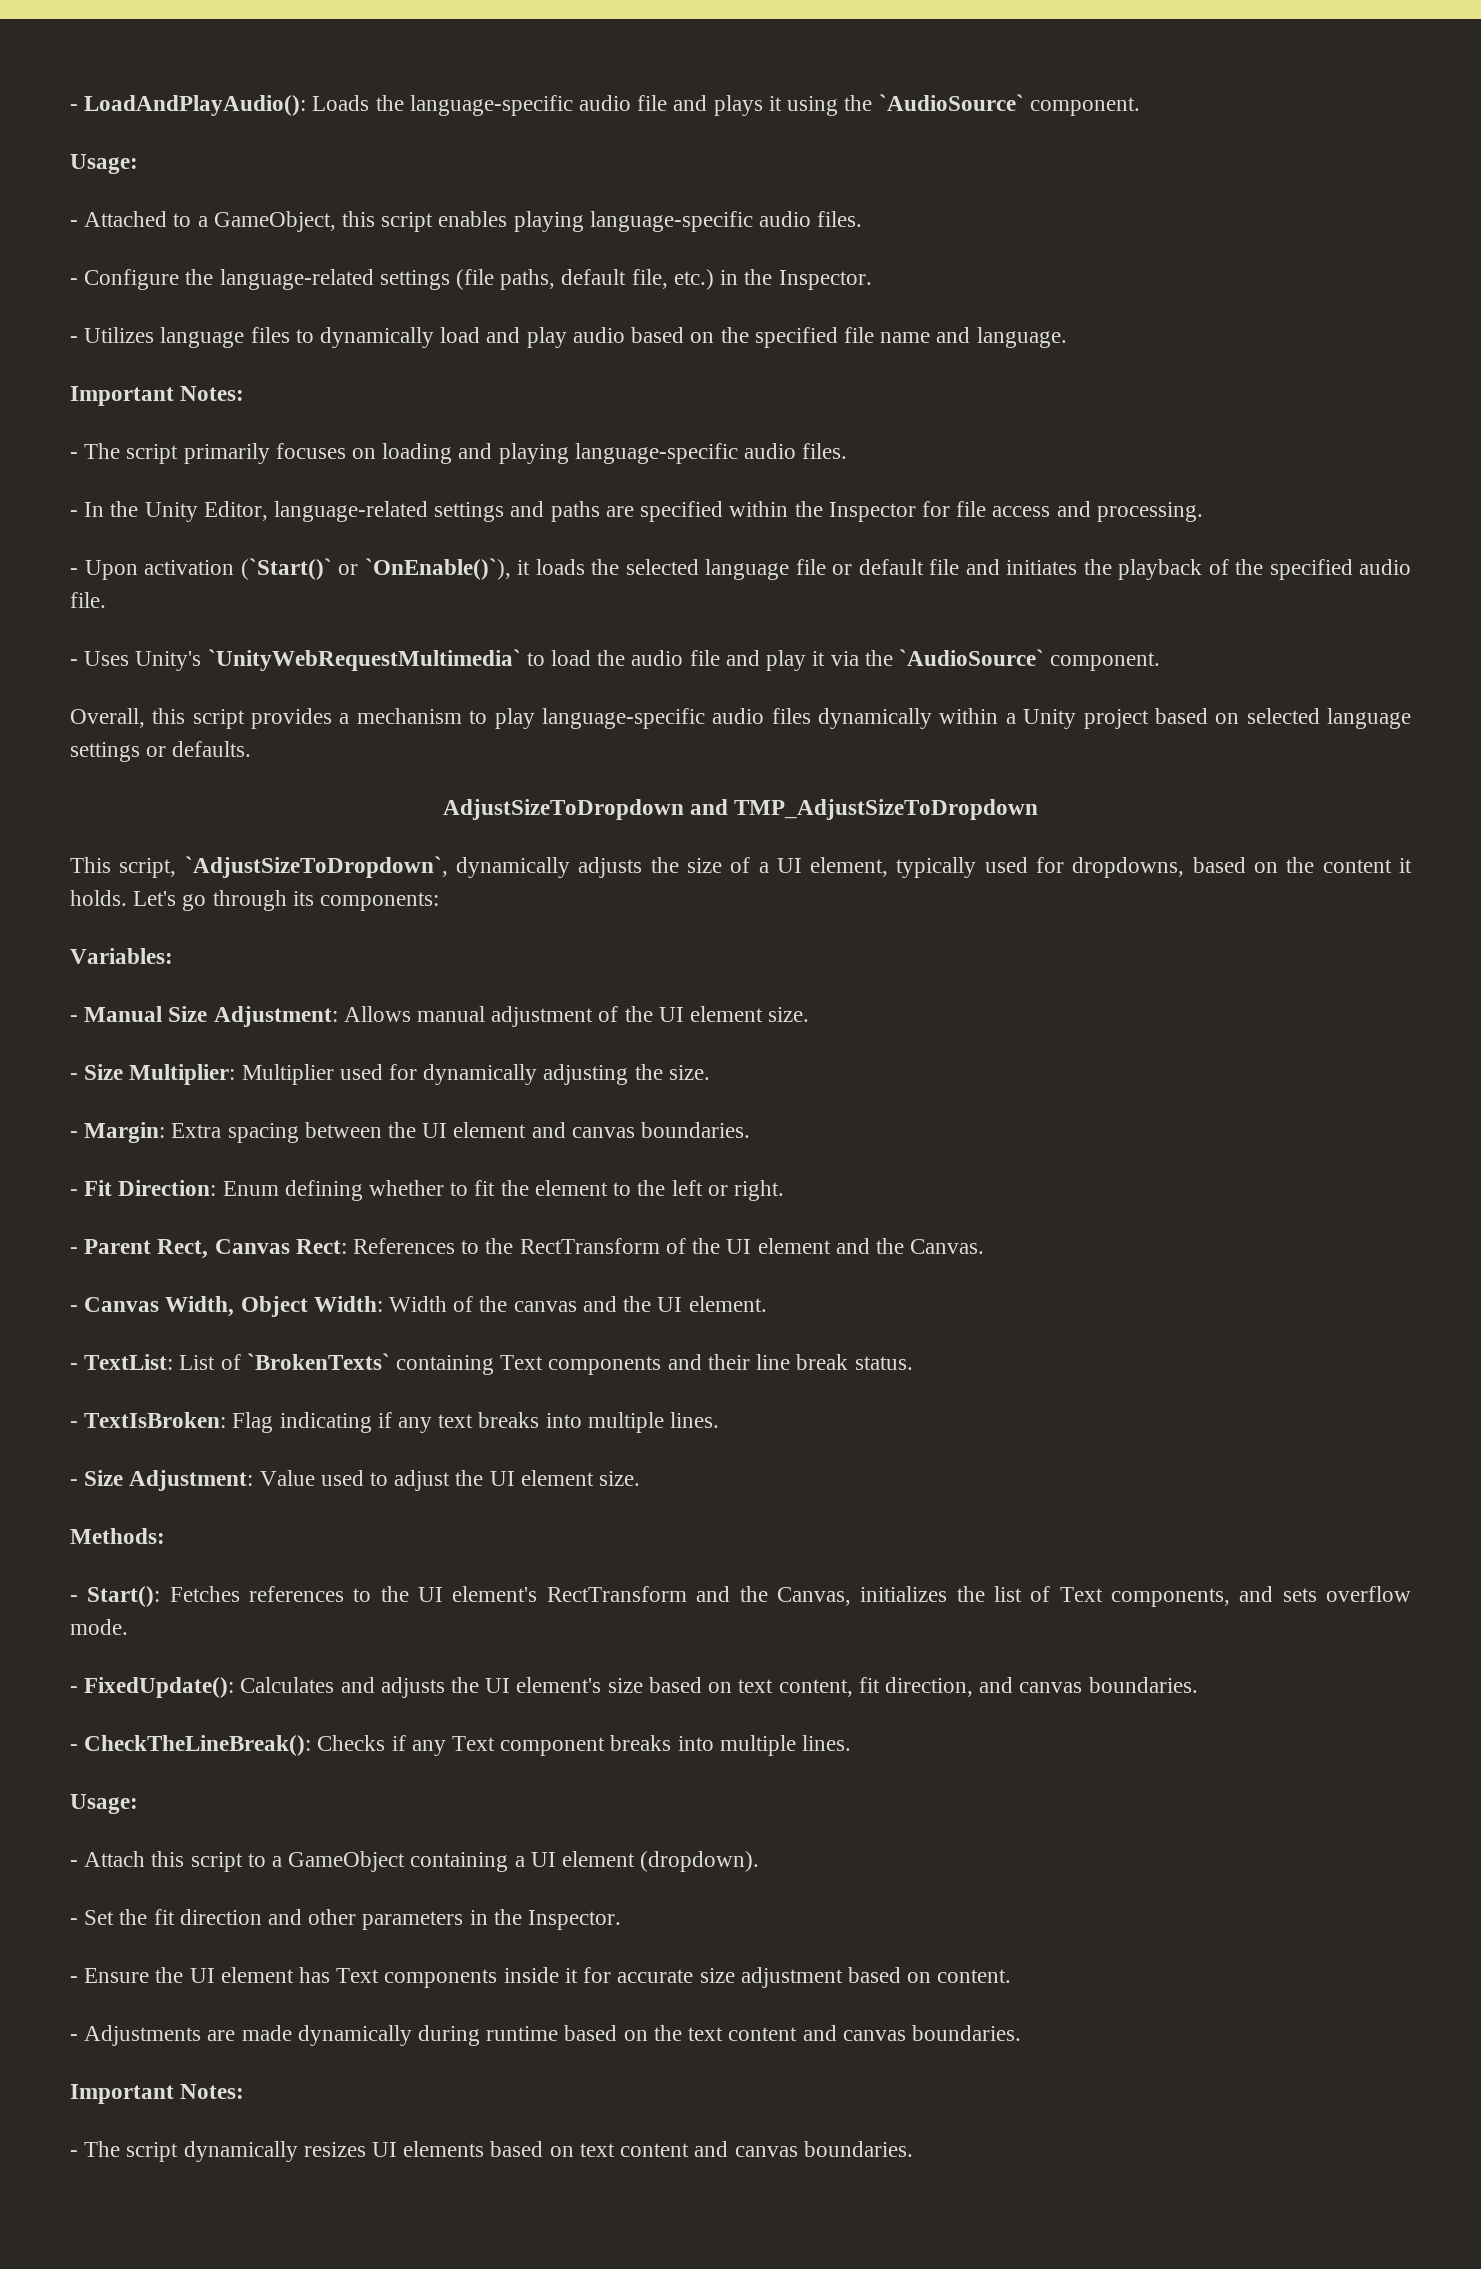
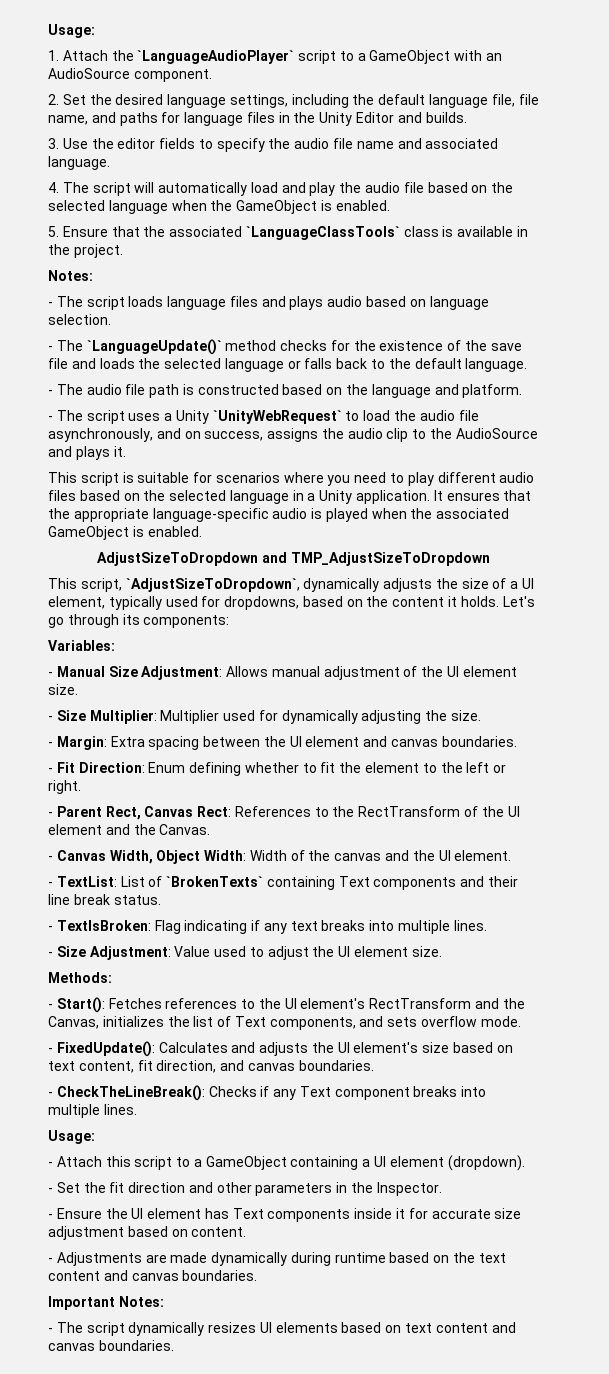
[70,94,1140,116] [70,154,138,174] [70,211,863,232] [70,269,872,290] [70,327,1067,348] [70,386,245,406] [70,443,848,464] [70,501,1203,522] [70,558,1411,580] [70,592,106,608] [70,649,521,671] - LoadAndPlayAudio(): Loads the language-specific audio file and plays it using the `AudioSource` component. // Usage: // - Attached to a GameObject, this script enables playing language-specific audio files. // - Configure the language-related settings (file paths, default file, etc.) in the Inspector. // - Utilizes language files to dynamically load and play audio based on the specified file name and language. // Important Notes: // - The script primarily focuses on loading and playing language-specific audio files. // - In the Unity Editor, language-related settings and paths are specified within the Inspector for file access and processing. // - Upon activation (`Start()` or `OnEnable()`), it loads the selected language file or default file and initiates the playback of the specified audio file. // - Uses Unity's `UnityWebRequestMultimedia` -> [48,24,95,38] [48,50,503,64] [48,68,212,82] [48,94,539,108] [48,112,467,126] [48,138,499,152] [48,156,110,170] [48,182,514,196] [48,200,390,214] [48,226,529,240] [48,244,123,258] [48,270,93,281] [48,296,489,310] [48,314,111,325] [48,339,522,355] [48,358,528,372] [48,384,523,398] [48,410,342,424] Usage: // 1. Attach the `LanguageAudioPlayer` script to a GameObject with an AudioSource component. // 2. Set the desired language settings, including the default language file, file name, and paths for language files in the Unity Editor and builds. // 3. Use the editor fields to specify the audio file name and associated language. // 4. The script will automatically load and play the audio file based on the selected language when the GameObject is enabled. // 5. Ensure that the associated `LanguageClassTools` class is available in the project. // Notes: // - The script loads language files and plays audio based on language selection. // - The `LanguageUpdate()` method checks for the existence of the save file and loads the selected language or falls back to the default language. // - The audio file path is constructed based on the language and platform. // - The script uses a Unity `UnityWebRequest`
[725,649,1161,671] [70,708,1411,729] [70,741,252,762] and play it via the `AudioSource` component. // Overall, this script provides a mechanism to play language-specific audio files dynamically within a Unity project based on selected language settings or defaults. -> [48,428,538,442] [48,446,126,460] [48,472,535,486] [48,490,532,504] [48,508,510,522] [48,526,202,540] asynchronously, and on success, assigns the audio clip to the AudioSource and plays it. // This script is suitable for scenarios where you need to play different audio files based on the selected language in a Unity application. It ensures that the appropriate language-specific audio is played when the associated GameObject is enabled.

